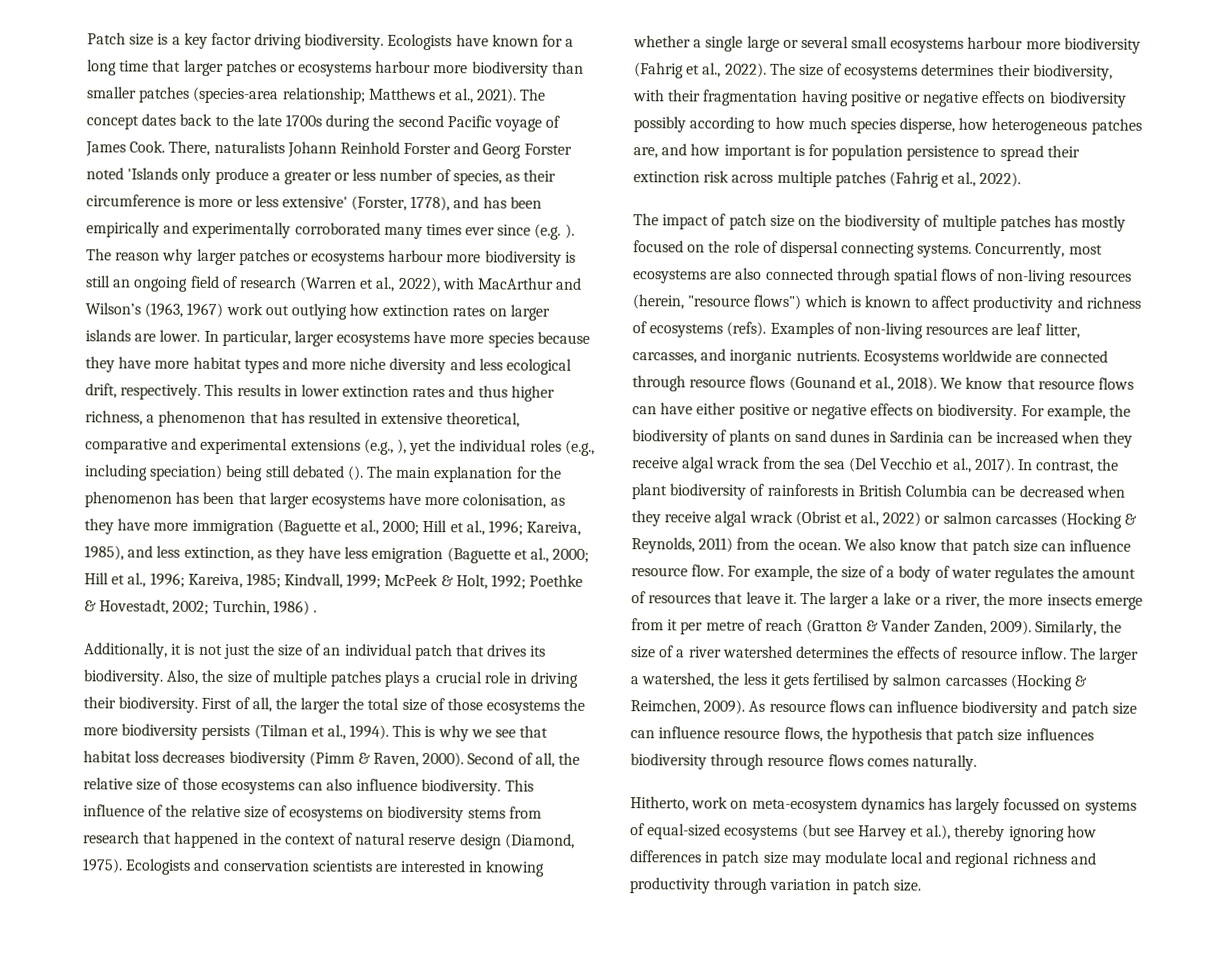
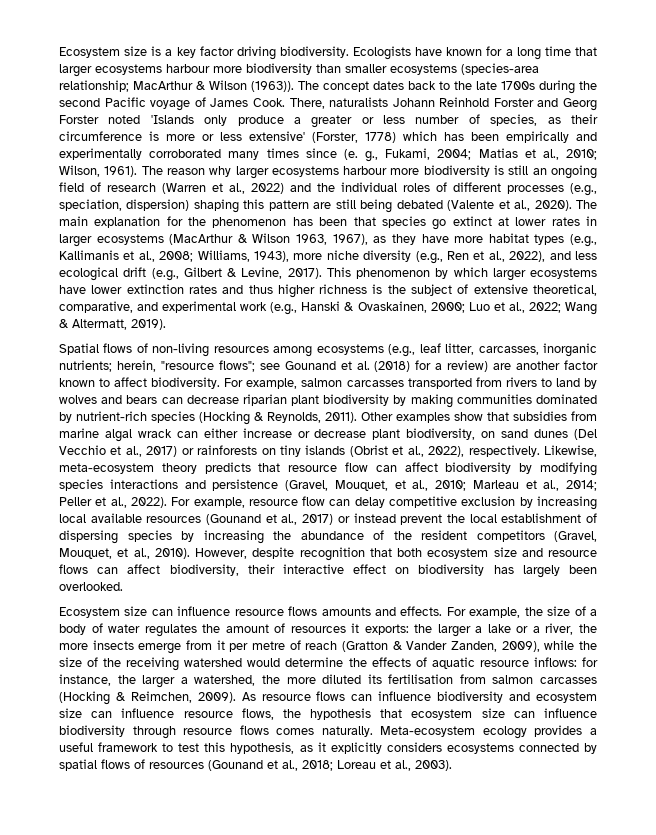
[87,32,126,45] Patch -> [59,47,120,58] Ecosystem
[225,59,296,77] patches or -> (92, 70) none
[138,86,191,103] patches -> [390,64,457,75] ecosystems
[367,87,518,104] Matthews et al., 2021). -> [133,80,294,92] MacArthur & Wilson (1963)).
[410,195,480,212] 1778), and -> [365,131,437,143] 1778) which
[465,223,575,240] ever since (e.g. ). -> [305,148,598,162] [59,165,138,177] since (e. g., Fukami, 2004; Matias et al., 2010; Wilson, 1961).
[238,249,309,266] patches or -> (269, 172) none
[397,276,583,293] [85,302,550,321] [85,329,590,348] [85,356,573,375] [85,383,555,402] [85,410,521,428] [85,437,595,456] [84,464,364,482] 2022), with MacArthur and Wilson’s (1963, 1967) work out outlying how extinction rates on larger islands are lower. In particular, larger ecosystems have more species because they have more habitat types and more niche diversity and less ecological drift, respectively. This results in lower extinction rates and thus higher richness, a phenomenon that has resulted in extensive theoretical, comparative and experimental extensions (e.g., ), yet the individual roles (e.g., including speciation) being still debated (). -> [251,182,597,196] [59,199,572,213] 2022) and the individual roles of different processes (e.g., speciation, dispersion) shaping this pattern are still being debated (Valente et al., 2020).
[268,492,565,509] [84,518,582,536] [84,545,590,564] [84,572,584,590] [84,599,317,616] [84,642,547,661] [83,669,579,688] [83,696,586,715] [83,723,549,742] [83,750,581,768] [83,777,534,796] [83,804,542,823] [83,831,575,850] [82,858,545,877] [633,35,1141,54] [634,62,1113,81] [632,89,1127,108] [633,116,1142,135] [633,143,1080,162] [633,170,1022,188] [633,213,1127,232] [633,240,1103,259] [633,267,1132,286] [632,294,1141,313] [632,321,1080,339] [632,348,1109,366] [632,375,1135,392] [632,402,1132,421] [632,429,1134,448] [632,456,1120,474] [631,483,1125,500] [631,510,1138,529] [631,537,1132,556] [631,564,725,577] larger ecosystems have more colonisation, as they have more immigration (Baguette et al., 2000; Hill et al., 1996; Kareiva, 1985), and less extinction, as they have less emigration (Baguette et al., 2000; Hill et al., 1996; Kareiva, 1985; Kindvall, 1999; McPeek & Holt, 1992; Poethke & Hovestadt, 2002; Turchin, 1986) . // Additionally, it is not just the size of an individual patch that drives its biodiversity. Also, the size of multiple patches plays a crucial role in driving their biodiversity. First of all, the larger the total size of those ecosystems the more biodiversity persists (Tilman et al., 1994). This is why we see that habitat loss decreases biodiversity (Pimm & Raven, 2000). Second of all, the relative size of those ecosystems can also influence biodiversity. This influence of the relative size of ecosystems on biodiversity stems from research that happened in the context of natural reserve design (Diamond, 1975). Ecologists and conservation scientists are interested in knowing whether a single large or several small ecosystems harbour more biodiversity (Fahrig et al., 2022). The size of ecosystems determines their biodiversity, with their fragmentation having positive or negative effects on biodiversity possibly according to how much species disperse, how heterogeneous patches are, and how important is for population persistence to spread their extinction risk across multiple patches (Fahrig et al., 2022). // The impact of patch size on the biodiversity of multiple patches has mostly focused on the role of dispersal connecting systems. Concurrently, most ecosystems are also connected through spatial flows of non-living resources (herein, "resource flows") which is known to affect productivity and richness of ecosystems (refs). Examples of non-living resources are leaf litter, carcasses, and inorganic nutrients. Ecosystems worldwide are connected through resource flows (Gounand et al., 2018). We know that resource flows can have either positive or negative effects on biodiversity. For example, the biodiversity of plants on sand dunes in Sardinia can be increased when they receive algal wrack from the sea (Del Vecchio et al., 2017). In contrast, the plant biodiversity of rainforests in British Columbia can be decreased when they receive algal wrack (Obrist et al., 2022) or salmon carcasses (Hocking & Reynolds, 2011) from the ocean. We also know that patch size can influence resource flow. -> [381,216,597,230] [59,233,598,247] [59,250,597,264] [59,267,597,281] [59,284,598,298] [59,301,598,315] [59,319,166,330] [59,343,597,357] [59,360,599,372] [59,377,598,389] [59,394,597,408] [59,411,597,425] [59,428,597,442] [59,445,597,457] [59,462,598,476] [59,479,597,491] [59,496,598,510] [59,513,597,525] [59,530,597,544] [59,547,597,561] [59,564,597,578] [59,582,123,591] [59,606,443,618] species go extinct at lower rates in larger ecosystems (MacArthur & Wilson 1963, 1967), as they have more habitat types (e.g., Kallimanis et al., 2008; Williams, 1943), more niche diversity (e.g., Ren et al., 2022), and less ecological drift (e.g., Gilbert & Levine, 2017). This phenomenon by which larger ecosystems have lower extinction rates and thus higher richness is the subject of extensive theoretical, comparative, and experimental work (e.g., Hanski & Ovaskainen, 2000; Luo et al., 2022; Wang & Altermatt, 2019). // Spatial flows of non-living resources among ecosystems (e.g., leaf litter, carcasses, inorganic nutrients; herein, "resource flows"; see Gounand et al. (2018) for a review) are another factor known to affect biodiversity. For example, salmon carcasses transported from rivers to land by wolves and bears can decrease riparian plant biodiversity by making communities dominated by nutrient-rich species (Hocking & Reynolds, 2011). Other examples show that subsidies from marine algal wrack can either increase or decrease plant biodiversity, on sand dunes (Del Vecchio et al., 2017) or rainforests on tiny islands (Obrist et al., 2022), respectively. Likewise, meta-ecosystem theory predicts that resource flow can affect biodiversity by modifying species interactions and persistence (Gravel, Mouquet, et al., 2010; Marleau et al., 2014; Peller et al., 2022). For example, resource flow can delay competitive exclusion by increasing local available resources (Gounand et al., 2017) or instead prevent the local establishment of dispersing species by increasing the abundance of the resident competitors (Gravel, Mouquet, et al., 2010). However, despite recognition that both ecosystem size and resource flows can affect biodiversity, their interactive effect on biodiversity has largely been overlooked. // Ecosystem size can influence resource flows amounts and effects.
[714,591,826,605] that leave it. The -> [351,623,433,635] it exports: the
[989,619,1123,637] [631,645,1140,664] [630,672,890,690] 2009). Similarly, the size of a river watershed determines the effects of resource inflow. The larger a watershed, the less it gets fertilised by -> [501,640,597,652] [59,657,599,671] [59,674,486,688] 2009), while the size of the receiving watershed would determine the effects of aquatic resource inflows: for instance, the larger a watershed, the more diluted its fertilisation from
[1070,701,1109,718] patch -> [536,692,598,703] ecosystem
[956,727,1094,745] patch size influences -> [411,708,597,720] ecosystem size can influence
[630,796,1137,815] [630,823,1097,842] [629,850,1097,869] [629,877,921,895] // Hitherto, work on meta-ecosystem dynamics has largely focussed on systems of equal-sized ecosystems (but see Harvey et al.), thereby ignoring how differences in patch size may modulate local and regional richness and productivity through variation in patch size. -> [380,725,597,739] [59,742,597,754] [59,759,452,771] Meta-ecosystem ecology provides a useful framework to test this hypothesis, as it explicitly considers ecosystems connected by spatial flows of resources (Gounand et al., 2018; Loreau et al., 2003).

